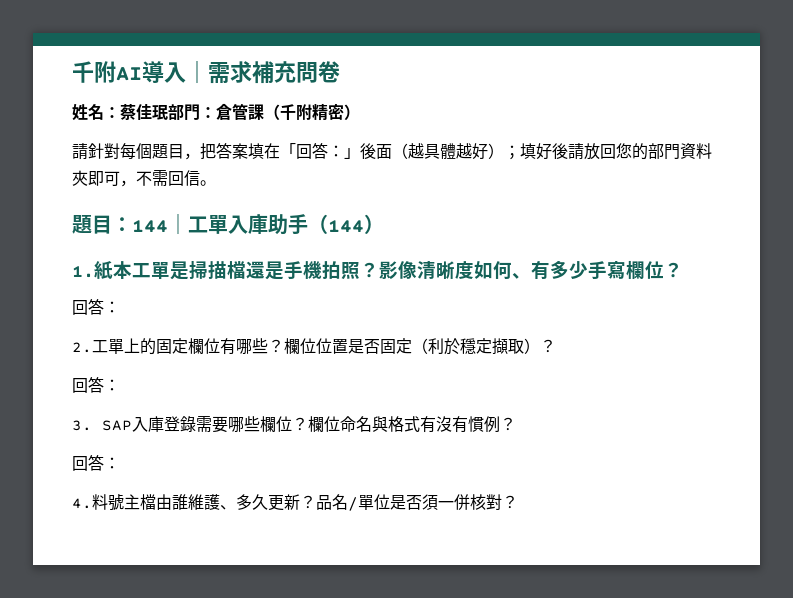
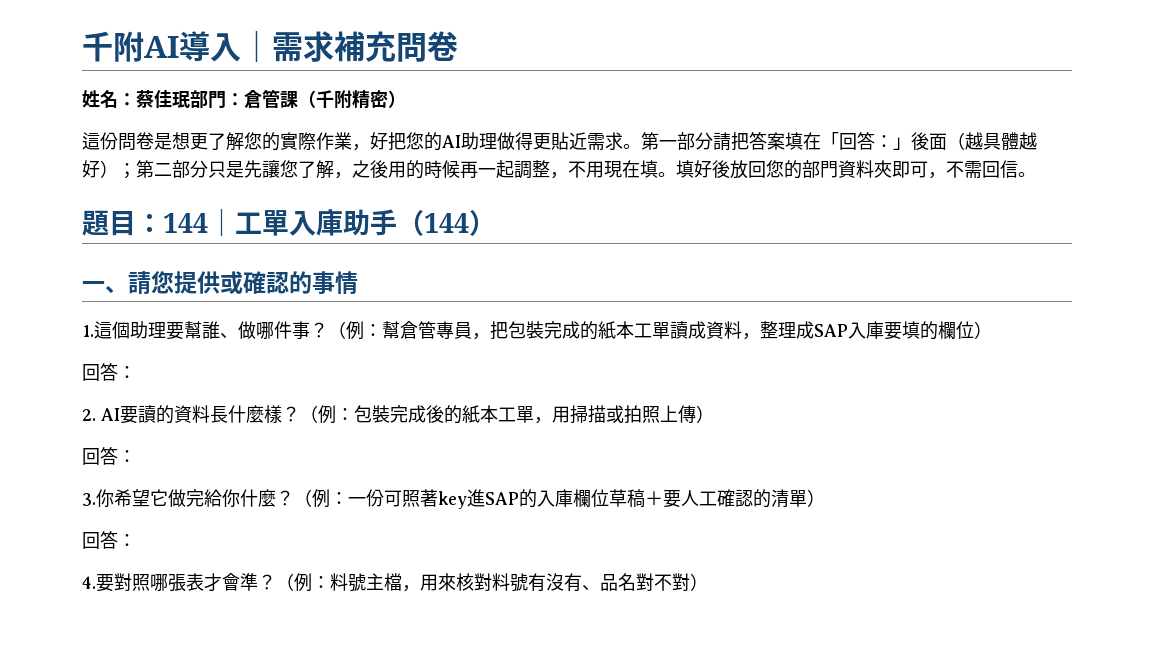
[72,143,200,160] 請針對每個題目， -> [82,132,731,151] 這份問卷是想更了解您的實際作業，好把您的AI助理做得更貼近需求。第一部分請
[520,143,584,160] 填好後請 -> [136,160,730,179] 第二部分只是先讓您了解，之後用的時候再一起調整，不用現在填。填好後
[72,260,683,280] [72,299,120,315] [72,338,556,355] 1.紙本工單是掃描檔還是手機拍照？影像清晰度如何、有多少手寫欄位？ // 回答： // 2.工單上的固定欄位有哪些？欄位位置是否固定（利於穩定擷取）？ -> [82,271,358,295] [82,321,992,340] [82,363,136,381] [82,405,714,424] 一、請您提供或確認的事情 // 1.這個助理要幫誰、做哪件事？（例：幫倉管專員，把包裝完成的紙本工單讀成資料，整理成SAP入庫要填的欄位） // 回答： // 2. AI要讀的資料長什麼樣？（例：包裝完成後的紙本工單，用掃描或拍照上傳）
[102,416,516,433] [72,455,120,471] [72,494,518,511] SAP入庫登錄需要哪些欄位？欄位命名與格式有沒有慣例？ // 回答： // 4.料號主檔由誰維護、多久更新？品名/單位是否須一併核對？ -> [96,489,825,509] [82,531,136,549] [82,573,708,592] 你希望它做完給你什麼？（例：一份可照著key進SAP的入庫欄位草稿＋要人工確認的清單） // 回答： // 4.要對照哪張表才會準？（例：料號主檔，用來核對料號有沒有、品名對不對）

